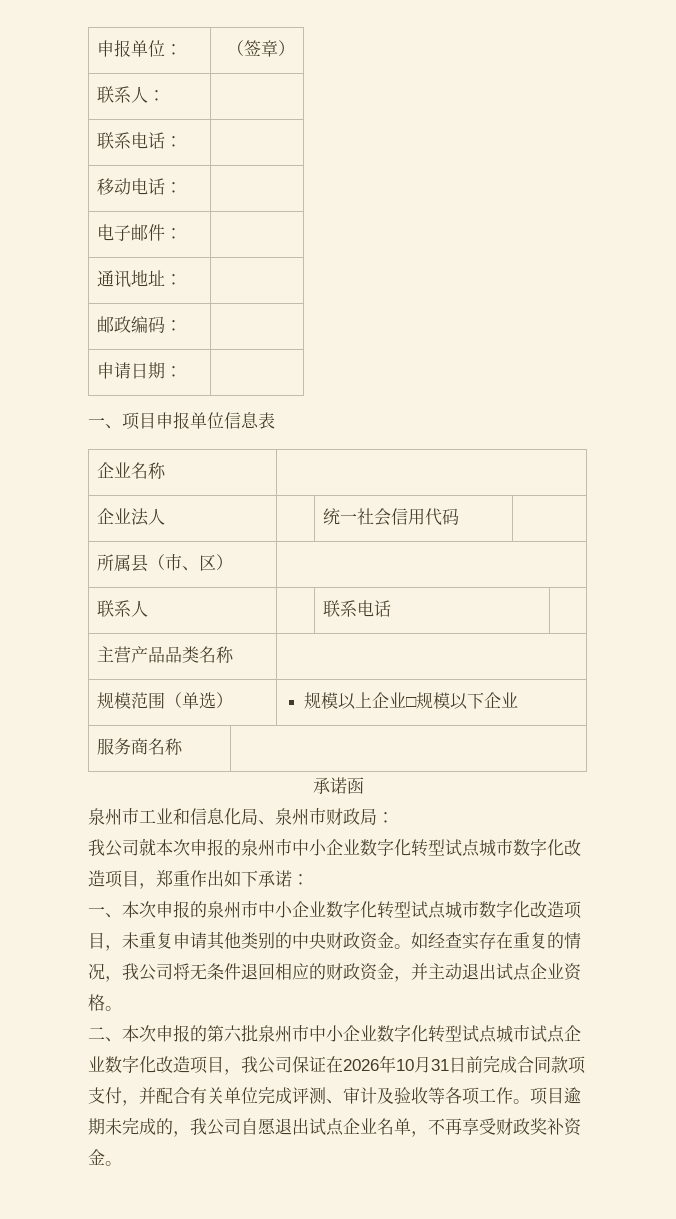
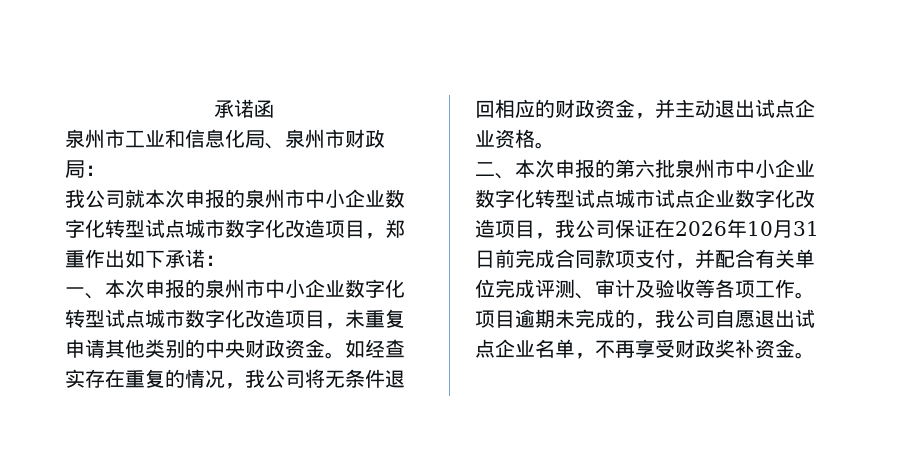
[97,40,183,57] [226,40,295,57] [97,86,166,103] [97,132,183,149] [97,178,183,195] [97,224,183,241] [97,270,183,288] [97,316,183,333] [97,362,183,379] [88,412,275,430] [97,462,167,479] [97,508,166,526] [323,508,460,526] [97,554,234,572] [97,600,149,617] [323,600,392,617] [97,646,235,663] [97,692,234,709] [303,692,518,710] [97,738,184,755] 申报单位： | （签章） // 联系人： | // 联系电话： | // 移动电话： | // 电子邮件： | // 通讯地址： | // 邮政编码： | // 申请日期： | // 一、项目申报单位信息表 // 企业名称 | // 企业法人 | | 统一社会信用代码 | // 所属县（市、区） | // 联系人 | | 联系电话 | // 主营产品品类名称 | // 规模范围（单选） | 规模以上企业□规模以下企业 // 服务商名称 | // -> (214, 109) none

